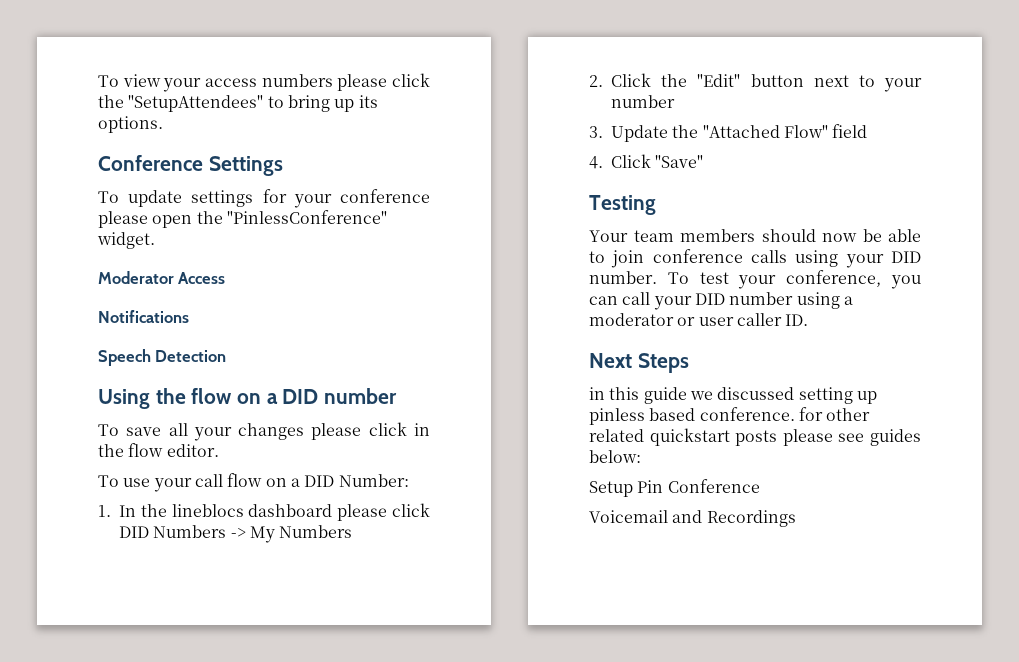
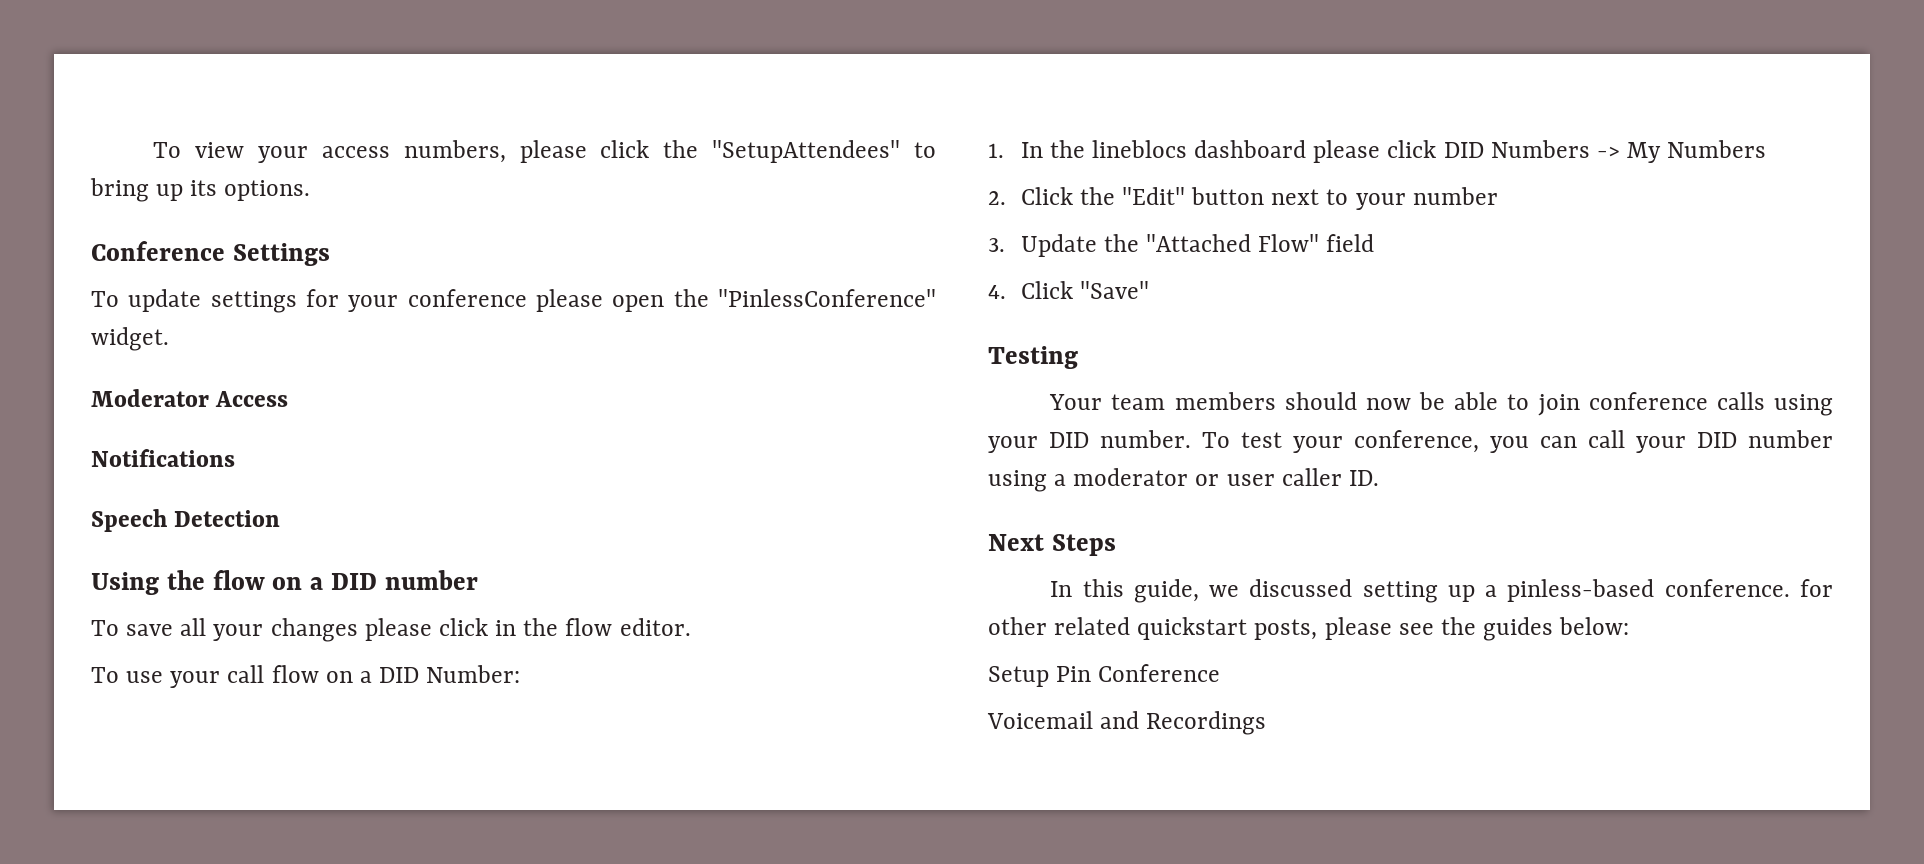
[261,74,333,87] numbers -> [403,140,506,163] numbers,
[589,387,687,404] in this guide -> [1050,579,1199,603] In this guide,
[589,408,696,425] pinless based -> [1485,579,1655,602] a pinless-based
[735,430,778,446] posts -> [1254,619,1318,640] posts,
(865, 437) none -> [1440,617,1476,635] the

